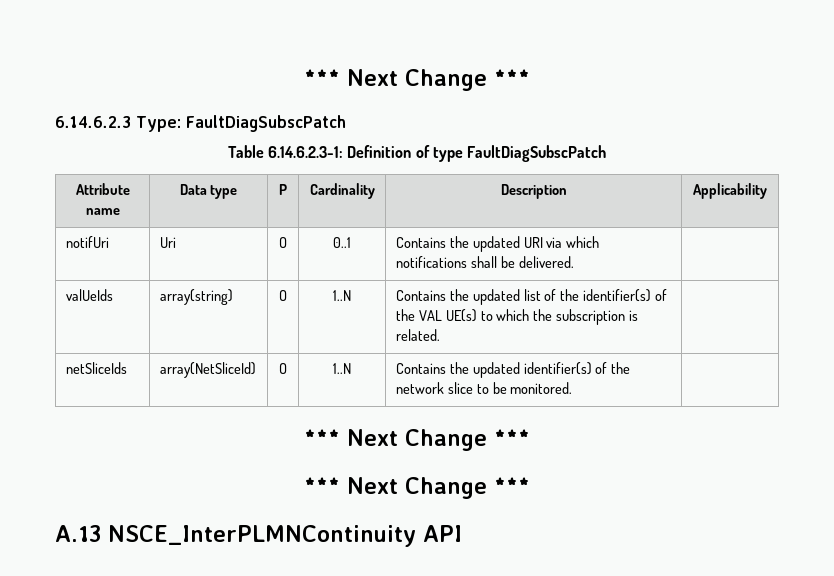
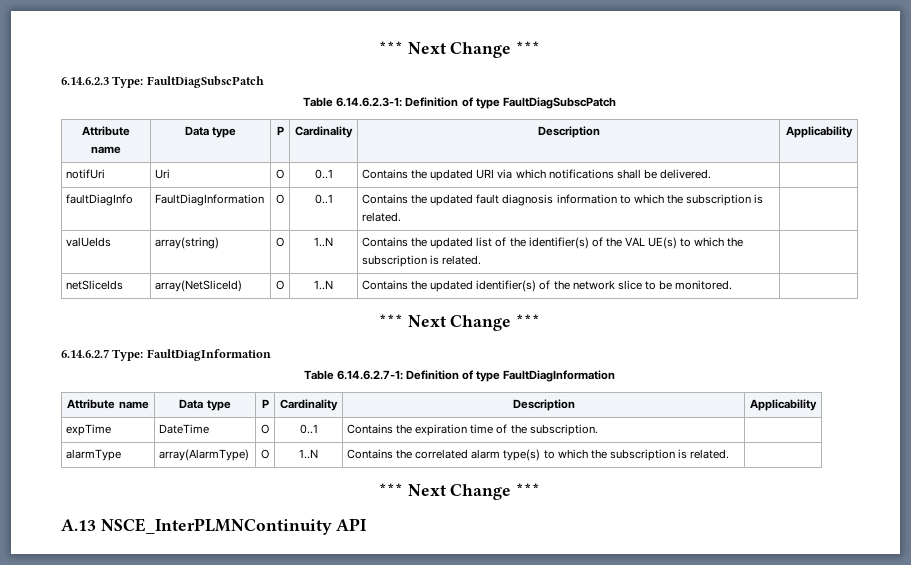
(574, 262) none -> [66,194,134,206] [155,194,265,206] [276,194,284,204] [314,194,333,204] [362,194,764,206] [362,212,402,222] // faultDiagInfo | FaultDiagInformation | O | 0..1 | Contains the updated fault diagnosis information to which the subscription is related. |
(530, 437) none -> [61,349,271,361] [303,370,616,382] [67,399,149,409] [179,399,231,411] [261,399,269,408] [280,399,338,411] [512,399,575,411] [750,399,817,411] [66,424,112,436] [159,424,210,434] [261,424,269,434] [299,424,318,434] [347,424,598,436] [66,449,122,461] [159,449,250,461] [261,449,269,459] [299,449,318,459] [347,449,730,461] // 6.14.6.2.7 Type: FaultDiagInformation // Table 6.14.6.2.7-1: Definition of type FaultDiagInformation // Attribute name | Data type | P | Cardinality | Description | Applicability // expTime | DateTime | O | 0..1 | Contains the expiration time of the subscription. | // alarmType | array(AlarmType) | O | 1..N | Contains the correlated alarm type(s) to which the subscription is related. |

